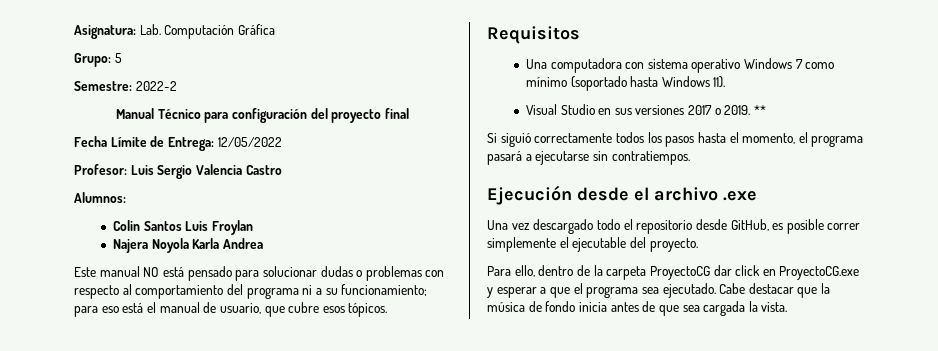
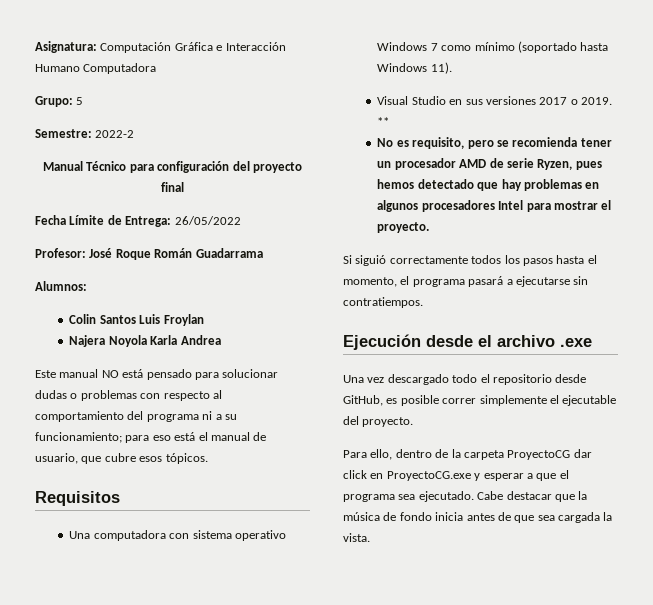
[139,24,161,35] Lab. -> (97, 47) none
(275, 29) none -> [216,42,286,51] [35,63,157,74] e Interacción Humano Computadora
[217,137,282,147] 12/05/2022 -> [174,216,241,225] 26/05/2022
[130,164,282,179] Luis Sergio Valencia Castro -> [89,248,263,260] José Roque Román Guadarrama
(767, 110) none -> [377,137,612,149] [377,158,602,170] [377,179,600,191] [377,200,612,212] [377,222,430,233] // No es requisito, pero se recomienda tener un procesador AMD de serie Ryzen, pues hemos detectado que hay problemas en algunos procesadores Intel para mostrar el proyecto.

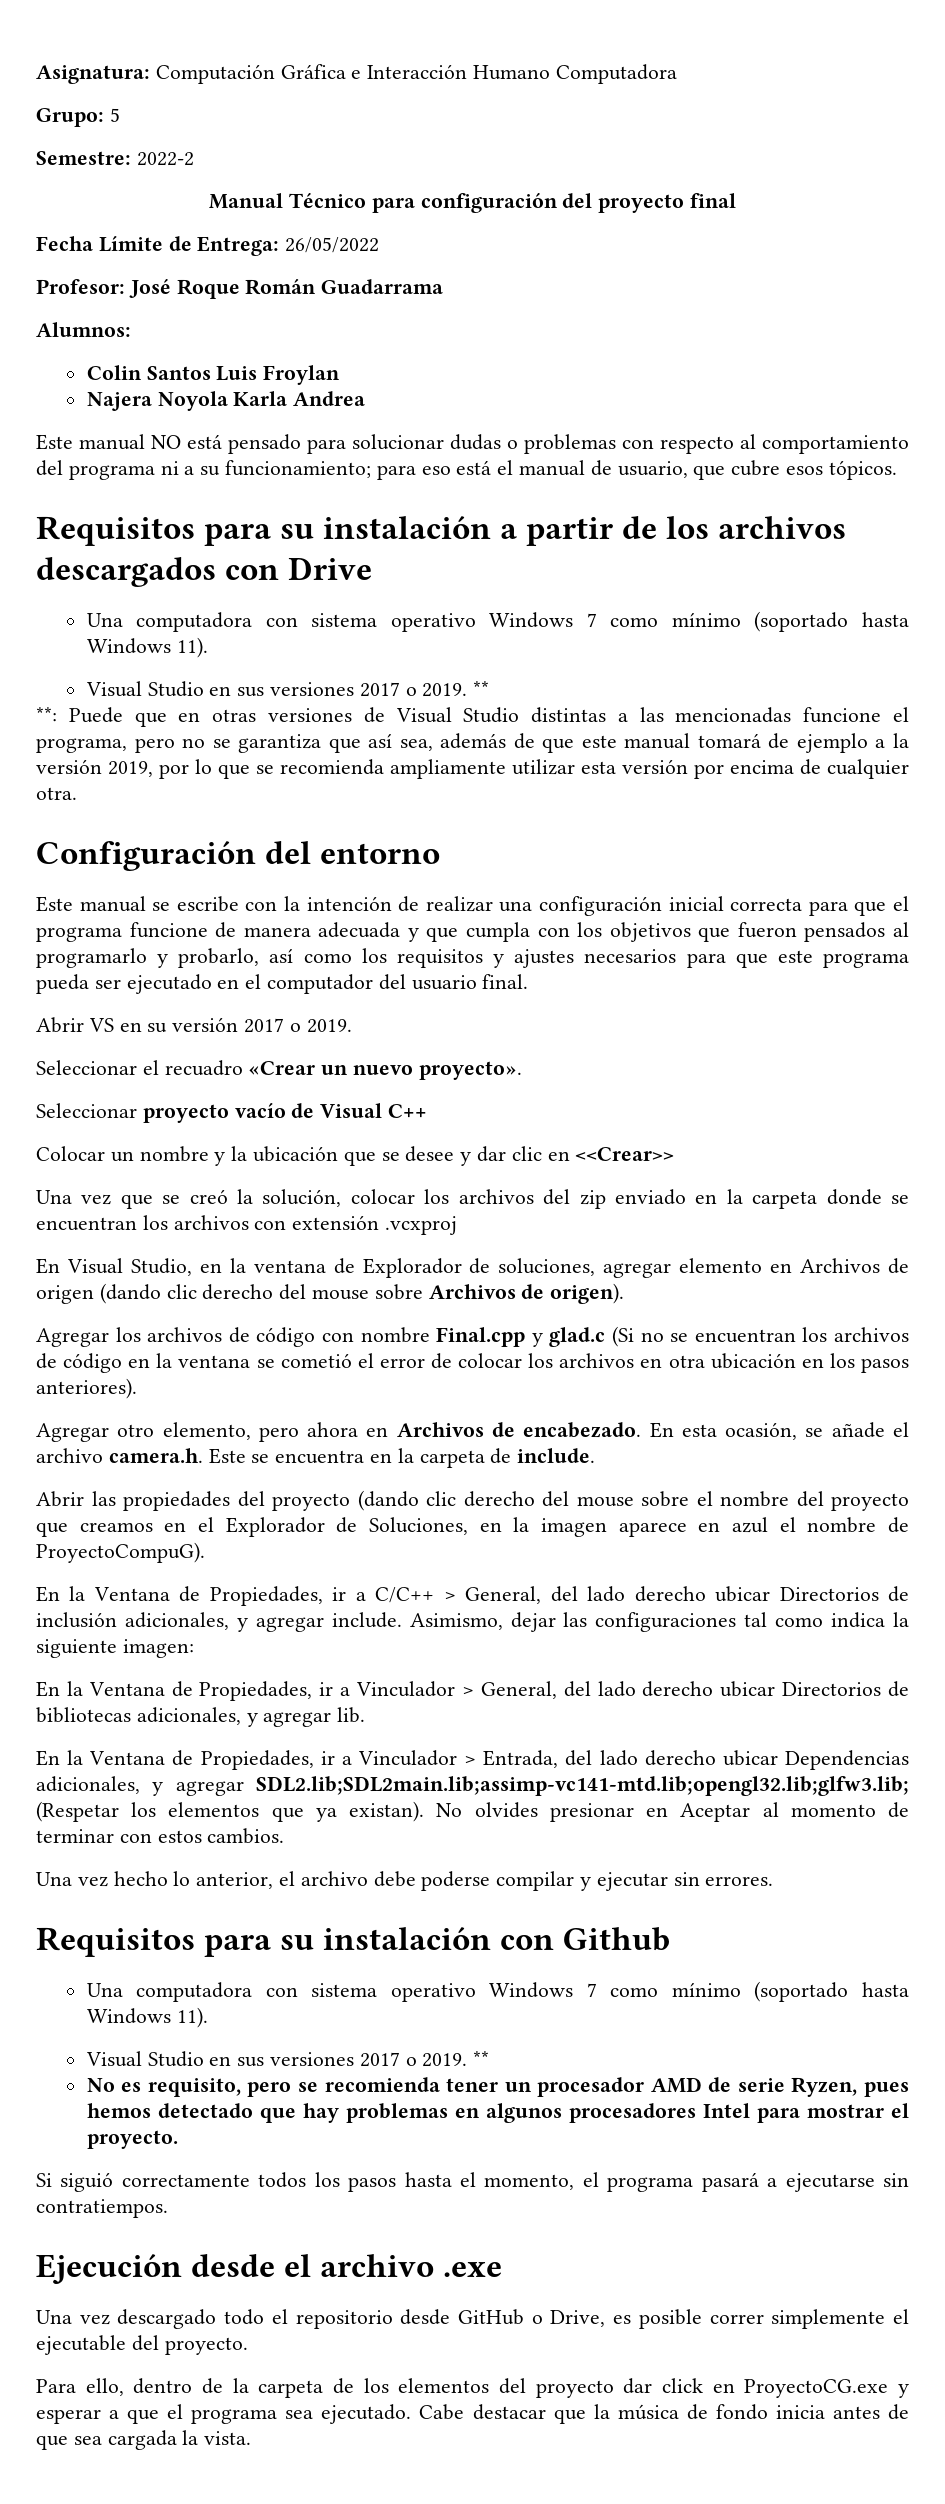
(120, 498) none -> [204,516,847,546] [36,557,373,587] [86,611,910,632] [86,637,208,658] [85,681,490,697] [36,707,910,727] [36,733,909,753] [36,759,909,779] [36,787,77,800] [36,841,441,871] [36,896,910,916] [36,922,909,942] [36,948,909,968] [36,974,529,994] [36,1017,352,1033] [36,1060,522,1080] [36,1103,428,1123] [36,1146,675,1166] [36,1189,909,1209] [36,1215,458,1235] [36,1258,910,1278] [36,1283,625,1304] [36,1326,910,1347] [36,1353,909,1373] [36,1378,137,1399] [36,1422,910,1442] [36,1448,596,1468] [36,1490,909,1511] [36,1517,909,1537] [36,1542,205,1563] [36,1586,909,1606] [36,1612,909,1632] [36,1639,194,1658] [36,1681,910,1701] [36,1707,366,1727] [36,1750,909,1770] [36,1776,909,1796] [36,1801,910,1822] [36,1828,285,1844] [36,1871,774,1891] [36,1927,671,1957] para su instalación a partir de los archivos descargados con Drive // Una computadora con sistema operativo Windows 7 como mínimo (soportado hasta Windows 11). // Visual Studio en sus versiones 2017 o 2019. ** // **: Puede que en otras versiones de Visual Studio distintas a las mencionadas funcione el programa, pero no se garantiza que así sea, además de que este manual tomará de ejemplo a la versión 2019, por lo que se recomienda ampliamente utilizar esta versión por encima de cualquier otra. // Configuración del entorno // Este manual se escribe con la intención de realizar una configuración inicial correcta para que el programa funcione de manera adecuada y que cumpla con los objetivos que fueron pensados al programarlo y probarlo, así como los requisitos y ajustes necesarios para que este programa pueda ser ejecutado en el computador del usuario final. // Abrir VS en su versión 2017 o 2019. // Seleccionar el recuadro «Crear un nuevo proyecto». // Seleccionar proyecto vacío de Visual C++ // Colocar un nombre y la ubicación que se desee y dar clic en <<Crear>> // Una vez que se creó la solución, colocar los archivos del zip enviado en la carpeta donde se encuentran los archivos con extensión .vcxproj // En Visual Studio, en la ventana de Explorador de soluciones, agregar elemento en Archivos de origen (dando clic derecho del mouse sobre Archivos de origen). // Agregar los archivos de código con nombre Final.cpp y glad.c (Si no se encuentran los archivos de código en la ventana se cometió el error de colocar los archivos en otra ubicación en los pasos anteriores). // Agregar otro elemento, pero ahora en Archivos de encabezado. En esta ocasión, se añade el archivo camera.h. Este se encuentra en la carpeta de include. // Abrir las propiedades del proyecto (dando clic derecho del mouse sobre el nombre del proyecto que creamos en el Explorador de Soluciones, en la imagen aparece en azul el nombre de ProyectoCompuG). // En la Ventana de Propiedades, ir a C/C++ > General, del lado derecho ubicar Directorios de inclusión adicionales, y agregar include. Asimismo, dejar las configuraciones tal como indica la siguiente imagen: // En la Ventana de Propiedades, ir a Vinculador > General, del lado derecho ubicar Directorios de bibliotecas adicionales, y agregar lib. // En la Ventana de Propiedades, ir a Vinculador > Entrada, del lado derecho ubicar Dependencias adicionales, y agregar SDL2.lib;SDL2main.lib;assimp-vc141-mtd.lib;opengl32.lib;glfw3.lib; (Respetar los elementos que ya existan). No olvides presionar en Aceptar al momento de terminar con estos cambios. // Una vez hecho lo anterior, el archivo debe poderse compilar y ejecutar sin errores. // Requisitos para su instalación con Github
[343,395,383,406] GitHub, -> [458,2309,606,2327] GitHub o Drive,
[507,450,571,460] ProyectoCG -> [332,2378,614,2398] de los elementos del proyecto

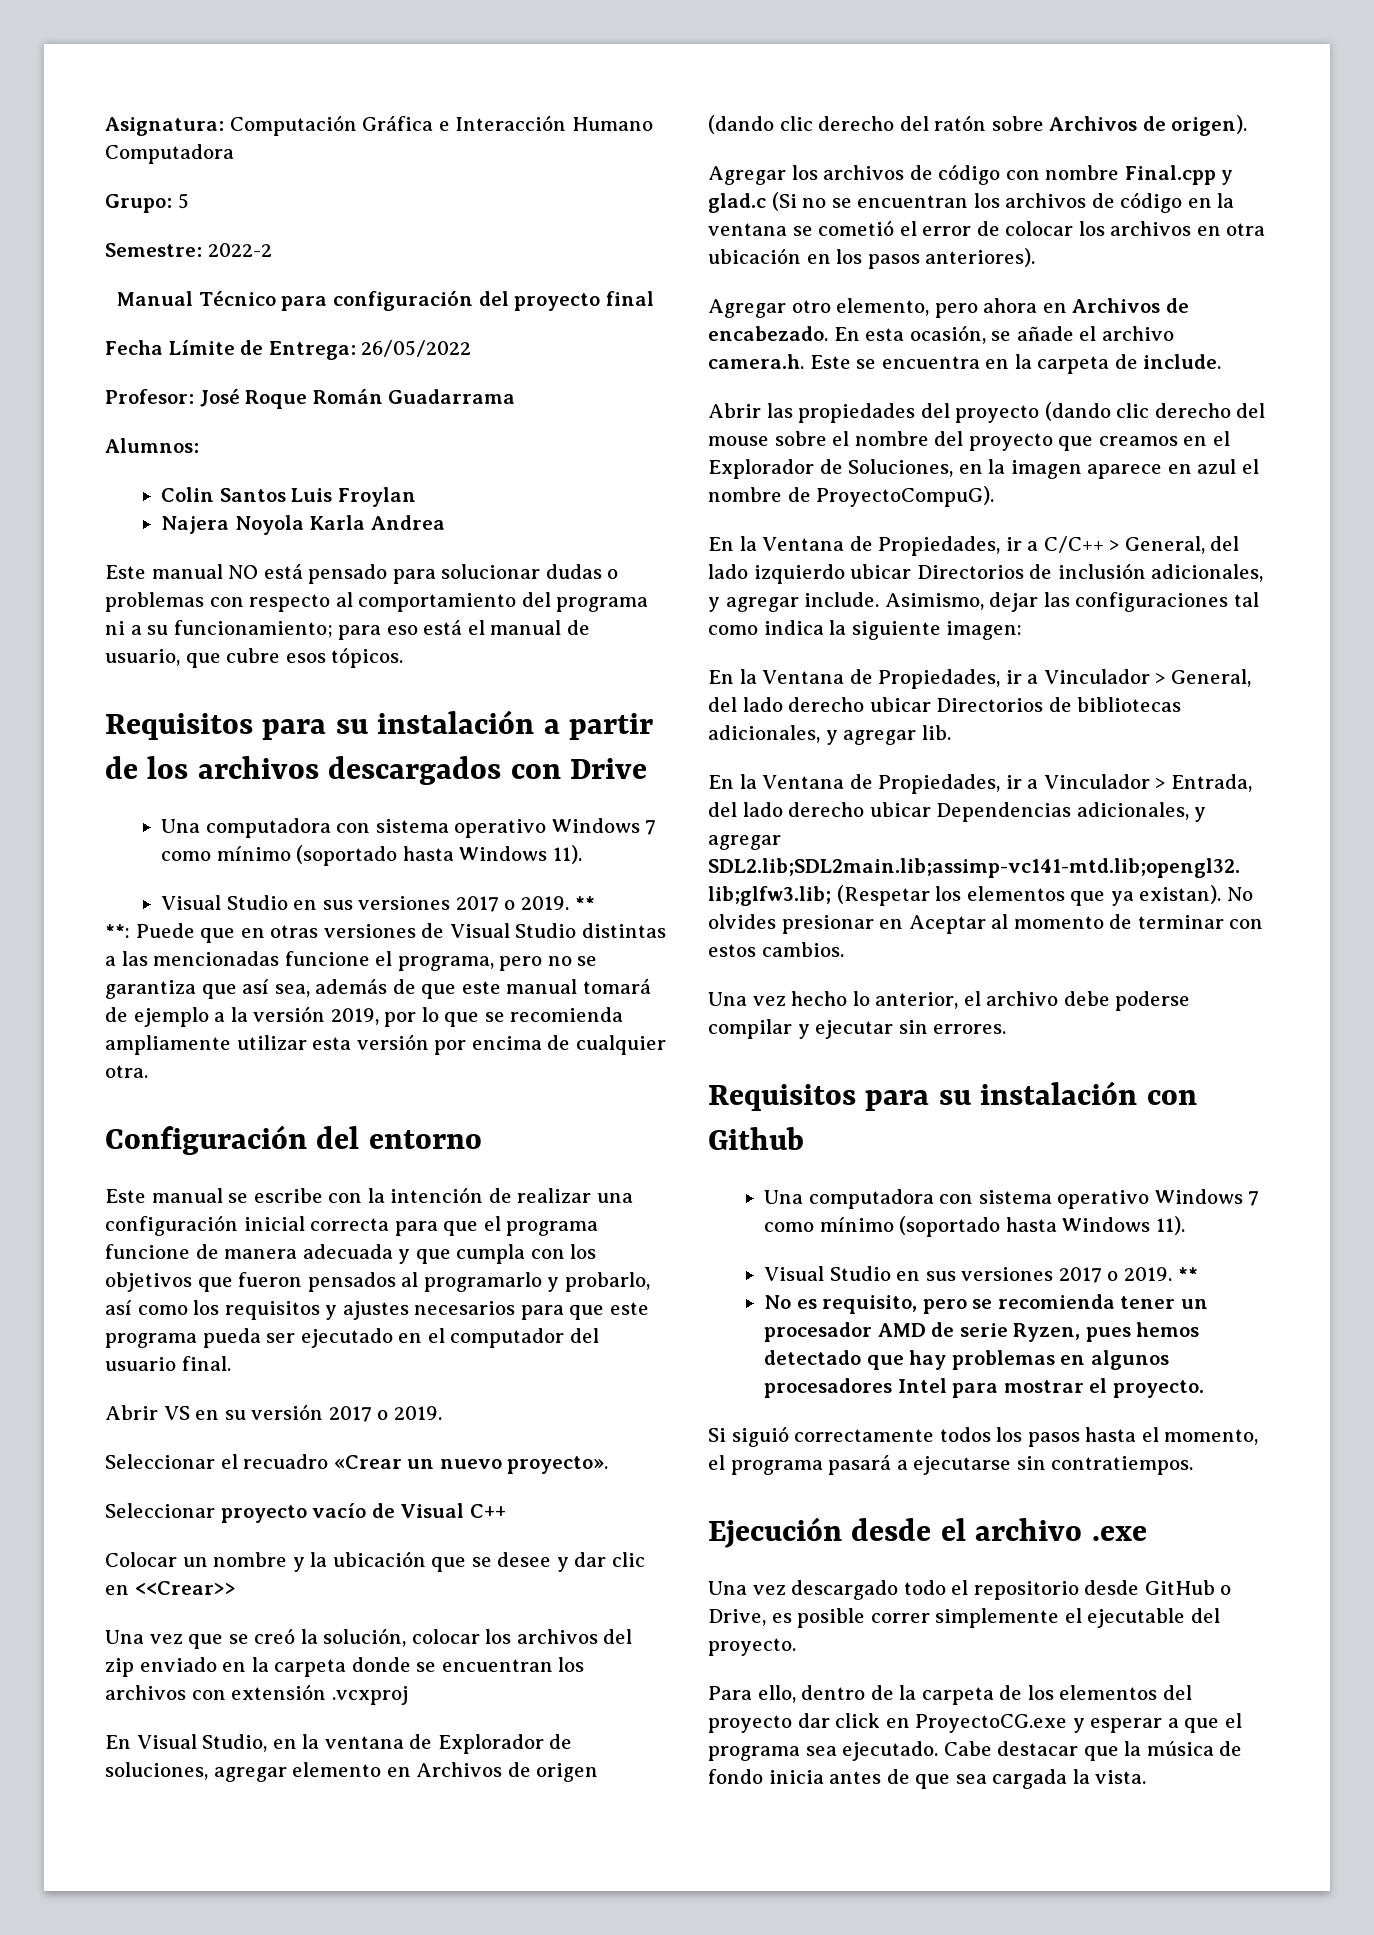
[312,1289,370,1300] mouse -> [934,115,987,131] ratón
[634,1586,706,1602] derecho -> [753,564,845,584] izquierdo

